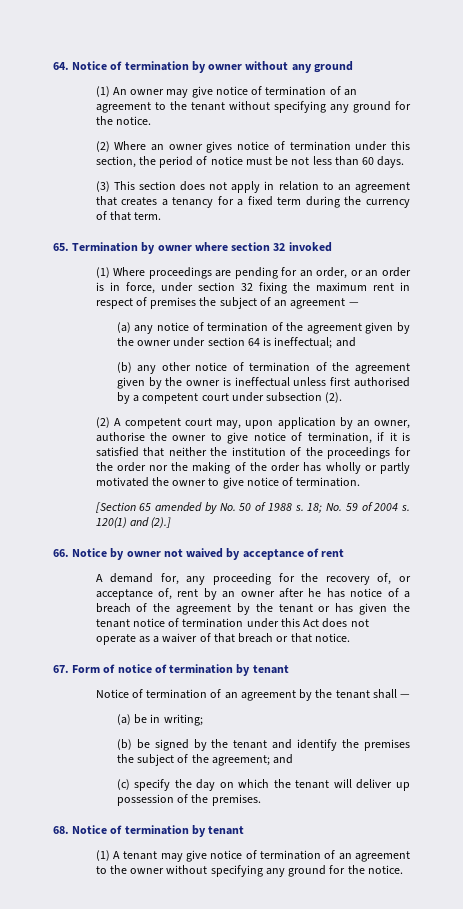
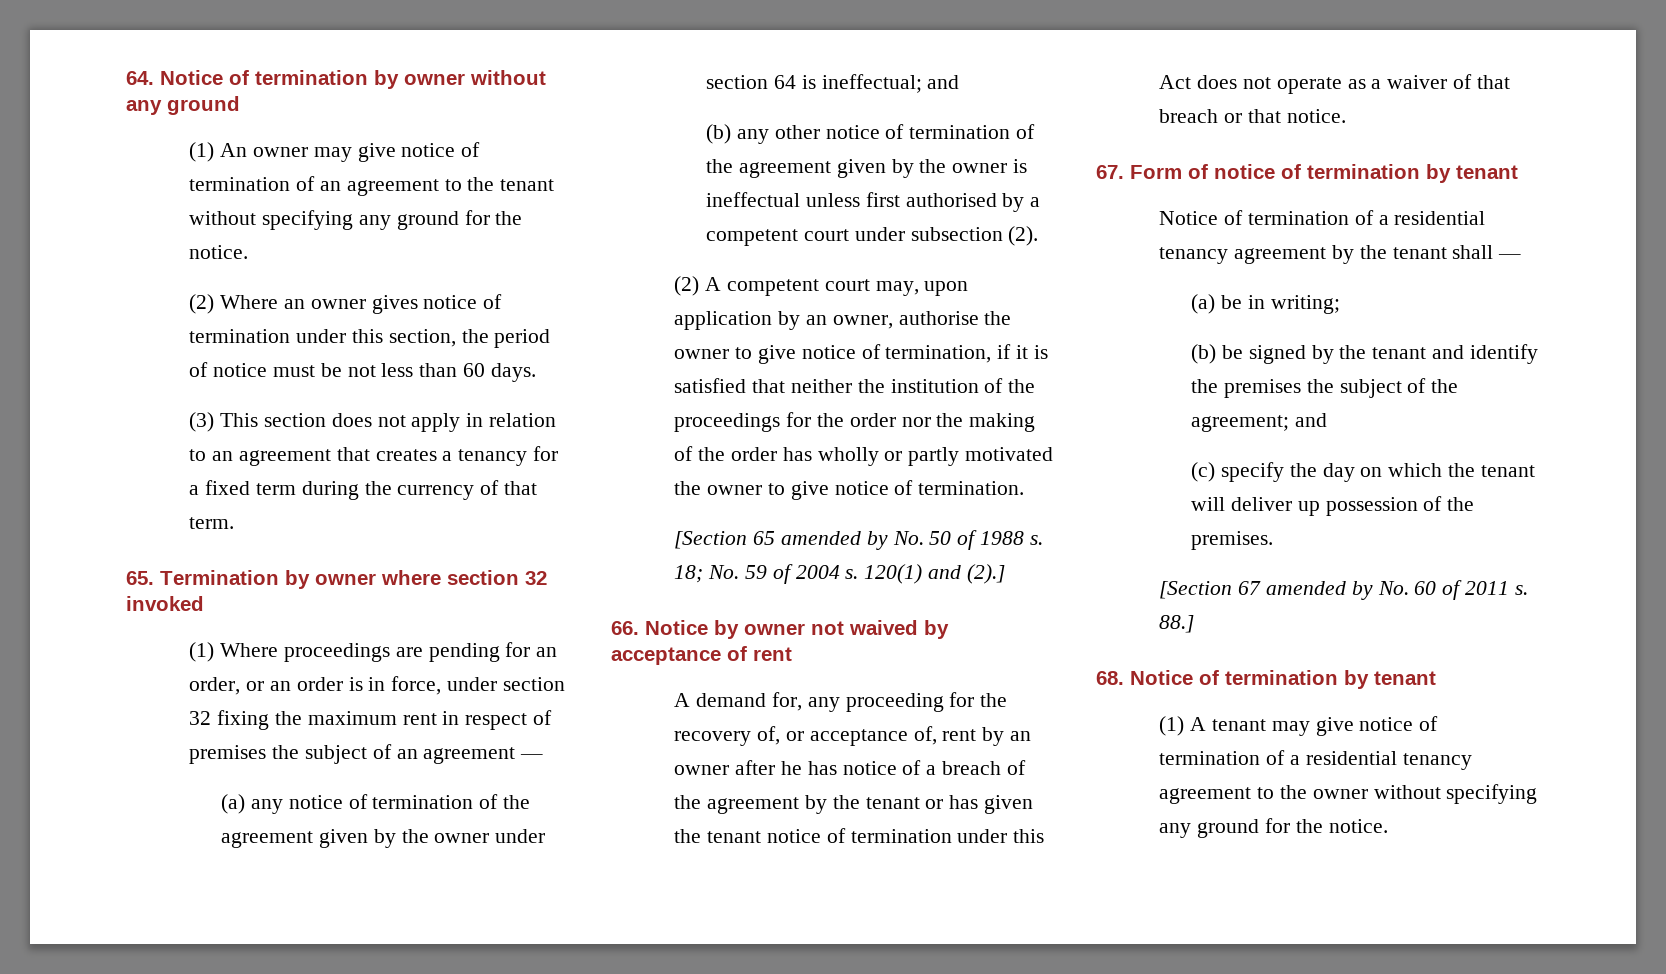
[224,692,238,699] an -> [1378,211,1486,225] [1159,247,1229,264] a residential tenancy
(261, 800) none -> [1159,580,1528,600] [1159,615,1195,633] // [Section 67 amended by No. 60 of 2011 s. 88.]
[338,853,352,860] an -> [1290,751,1472,770] a residential tenancy

